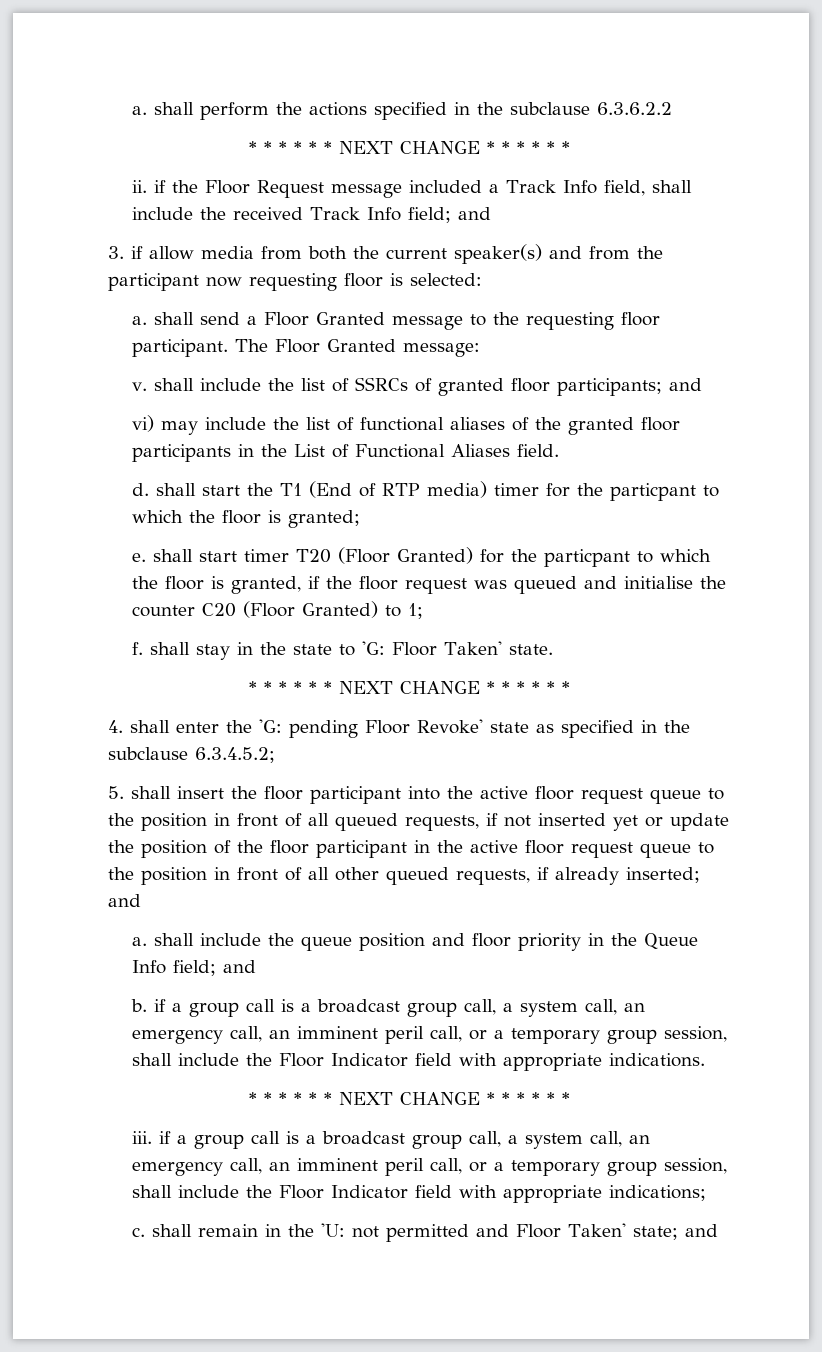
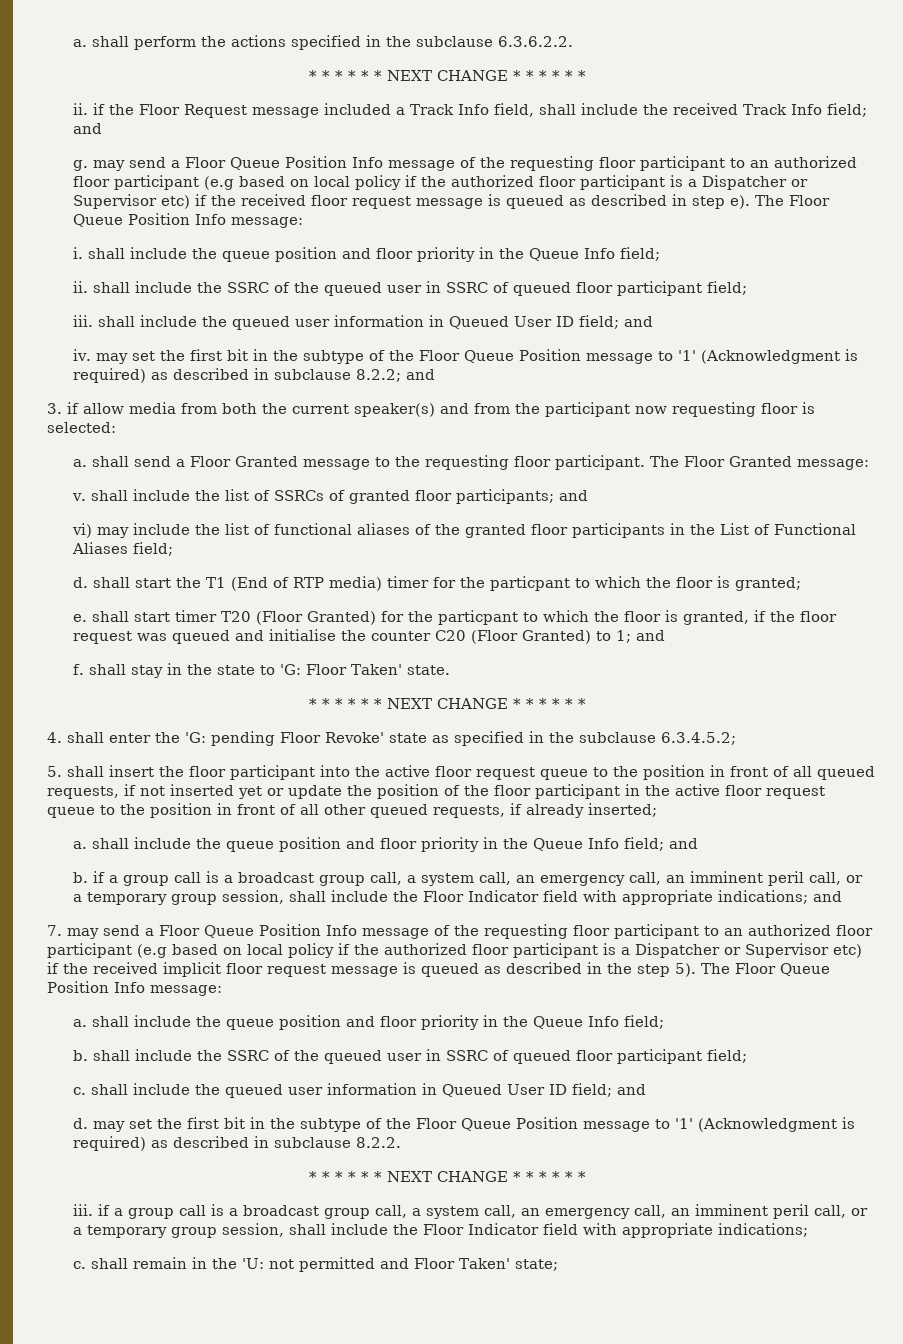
[597,102,673,115] 6.3.6.2.2 -> [498,36,574,47] 6.3.6.2.2.
(492, 213) none -> [73,156,858,171] [73,175,809,190] [73,194,831,209] [73,213,304,228] [73,247,661,262] [73,281,748,296] [73,315,654,330] [73,349,859,364] [73,368,436,383] // g. may send a Floor Queue Position Info message of the requesting floor participant to an authorized floor participant (e.g based on local policy if the authorized floor participant is a Dispatcher or Supervisor etc) if the received floor request message is queued as described in step e). The Floor Queue Position Info message: // i. shall include the queue position and floor priority in the Queue Info field; // ii. shall include the SSRC of the queued user in SSRC of queued floor participant field; // iii. shall include the queued user information in Queued User ID field; and // iv. may set the first bit in the subtype of the Floor Queue Position message to '1' (Acknowledgment is required) as described in subclause 8.2.2; and
[517,444,560,457] field. -> [133,542,174,556] field;
(424, 611) none -> [636,630,666,641] and
[107,894,141,907] and -> (657, 810) none
[609,1053,706,1067] indications. -> [718,890,843,904] [46,924,873,939] [46,943,862,958] [46,962,830,977] [46,981,222,996] [73,1015,665,1030] [73,1049,748,1064] [73,1083,647,1098] [73,1117,856,1132] [73,1136,402,1151] indications; and // 7. may send a Floor Queue Position Info message of the requesting floor participant to an authorized floor participant (e.g based on local policy if the authorized floor participant is a Dispatcher or Supervisor etc) if the received implicit floor request message is queued as described in the step 5). The Floor Queue Position Info message: // a. shall include the queue position and floor priority in the Queue Info field; // b. shall include the SSRC of the queued user in SSRC of queued floor participant field; // c. shall include the queued user information in Queued User ID field; and // d. may set the first bit in the subtype of the Floor Queue Position message to '1' (Acknowledgment is required) as described in subclause 8.2.2.
[685,1224,719,1237] and -> (559, 1265) none

